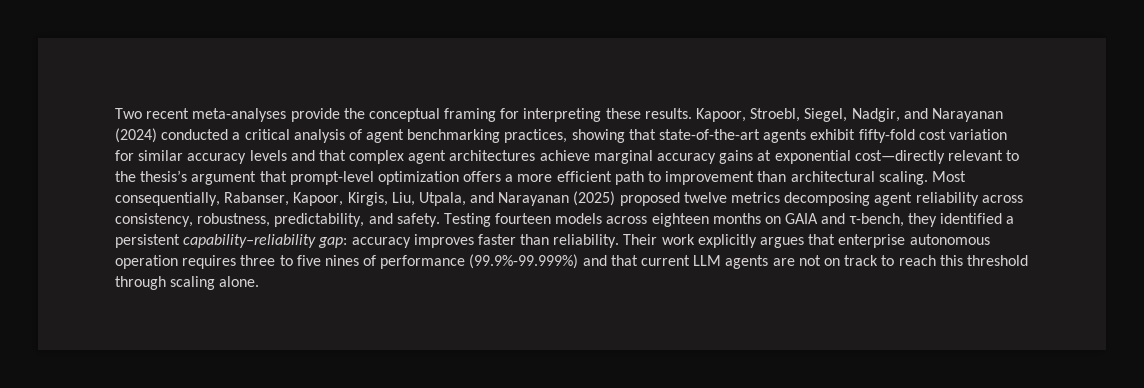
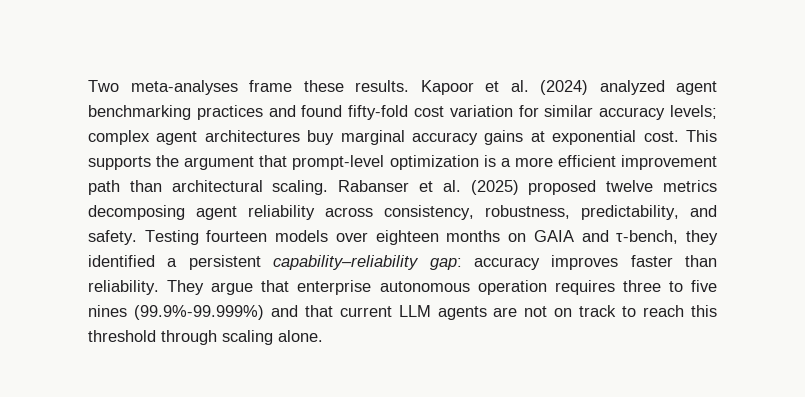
[146,108,1003,122] [115,128,856,143] recent meta-analyses provide the conceptual framing for interpreting these results. Kapoor, Stroebl, Siegel, Nadgir, and Narayanan (2024) conducted a critical analysis of agent benchmarking practices, showing that state-of-the-art agents exhibit -> [130,80,717,95] [88,105,343,120] meta-analyses frame these results. Kapoor et al. (2024) analyzed agent benchmarking practices and found
[249,150,346,161] levels and that -> [670,105,717,119] levels;
[539,150,590,161] achieve -> [307,130,335,145] buy
[854,150,1020,164] [115,170,188,182] cost—directly relevant to the thesis’s -> [643,130,717,142] [88,155,180,170] cost. This supports the
[463,171,502,182] offers -> [483,155,496,167] is
[614,171,966,185] [115,192,570,206] path to improvement than architectural scaling. Most consequentially, Rabanser, Kapoor, Kirgis, Liu, Utpala, and Narayanan -> [621,155,718,170] [88,180,461,195] improvement path than architectural scaling. Rabanser et al.
[606,216,648,224] across -> [335,232,368,242] over
[623,234,805,248] Their work explicitly argues -> [167,280,254,295] They argue
[363,255,466,269] of performance -> (127, 311) none

